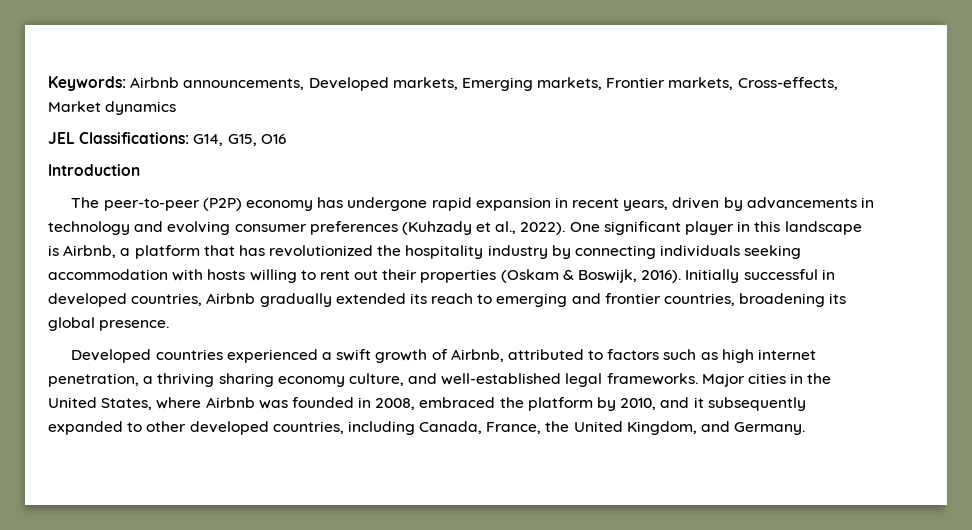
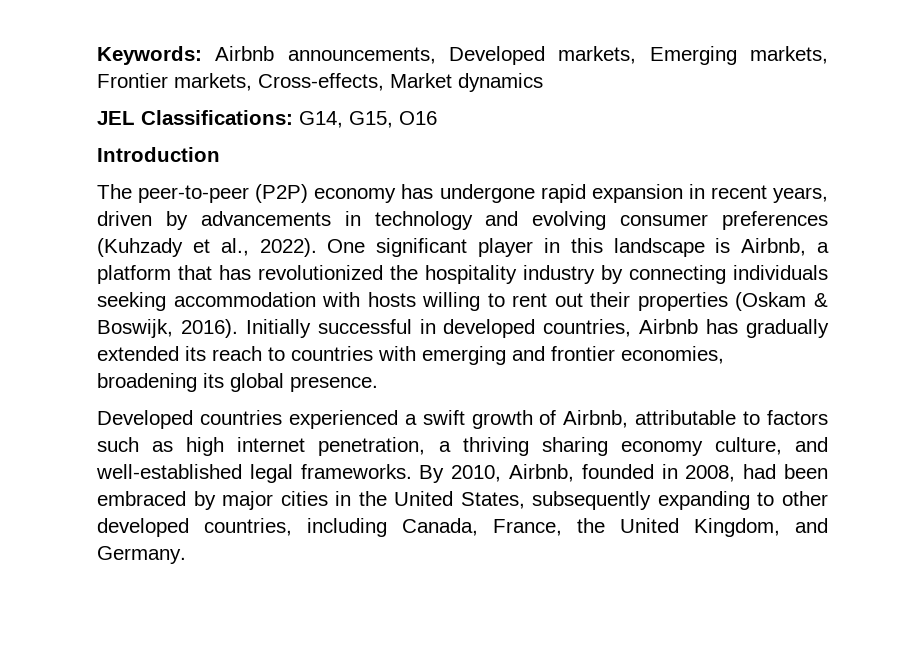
(256, 298) none -> [706,319,739,334] has
(493, 299) none -> [291,346,416,361] countries with
[664,293,736,306] countries, -> [621,346,724,364] economies,
[507,349,584,360] attributed -> [635,410,737,425] attributable
[701,373,745,387] Major -> [419,464,828,483] [97,491,274,510] By 2010, Airbnb, founded in 2008, had been embraced by major
[156,397,806,411] [48,421,123,435] where Airbnb was founded in 2008, embraced the platform by 2010, and it subsequently expanded -> [532,491,750,510] subsequently expanding

